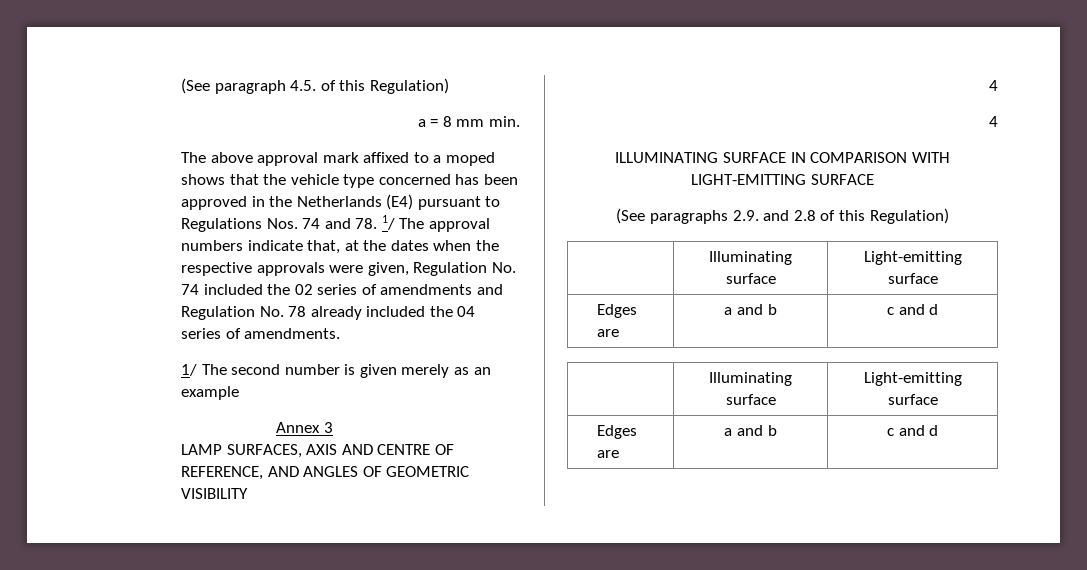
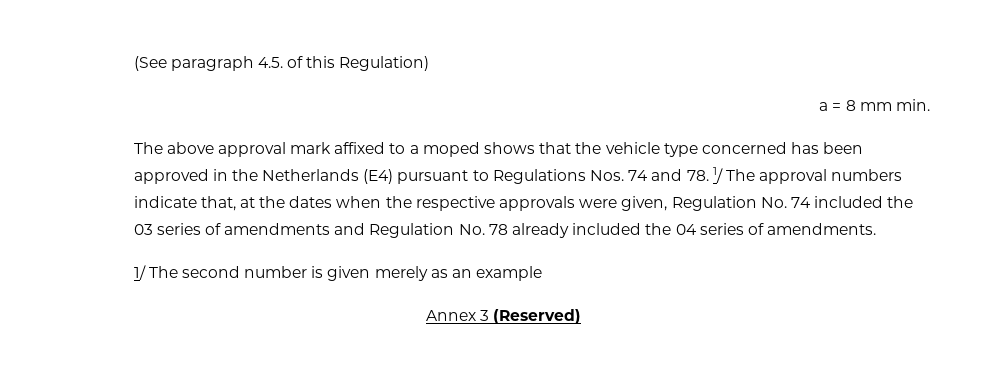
[294,284,313,295] 02 -> [133,224,153,235] 03
[180,444,454,458] [180,466,470,480] [180,488,248,499] [989,80,998,91] [989,116,998,127] [615,152,950,163] [691,174,874,185] [616,208,949,224] [709,251,792,265] [725,273,776,284] [863,251,962,265] [887,273,938,284] [596,304,637,318] [596,329,619,337] [724,304,777,315] [886,304,939,315] [709,372,792,386] [725,394,776,405] [863,372,962,386] [887,394,938,405] [596,425,637,439] [596,450,619,458] [724,425,777,436] [886,425,939,436] // LAMP SURFACES, AXIS AND CENTRE OF REFERENCE, AND ANGLES OF GEOMETRIC VISIBILITY // 4 // 4 // ILLUMINATING SURFACE IN COMPARISON WITH LIGHT-EMITTING SURFACE // (See paragraphs 2.9. and 2.8 of this Regulation) // | Illuminating surface | Light-emitting surface // Edges are | a and b | c and d // | Illuminating surface | Light-emitting surface // Edges are | a and b | c and d -> [493,309,582,324] (Reserved)

